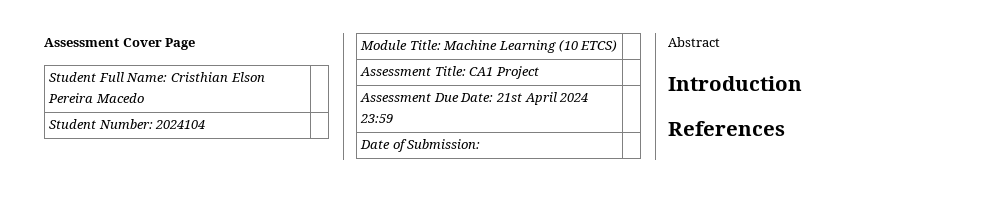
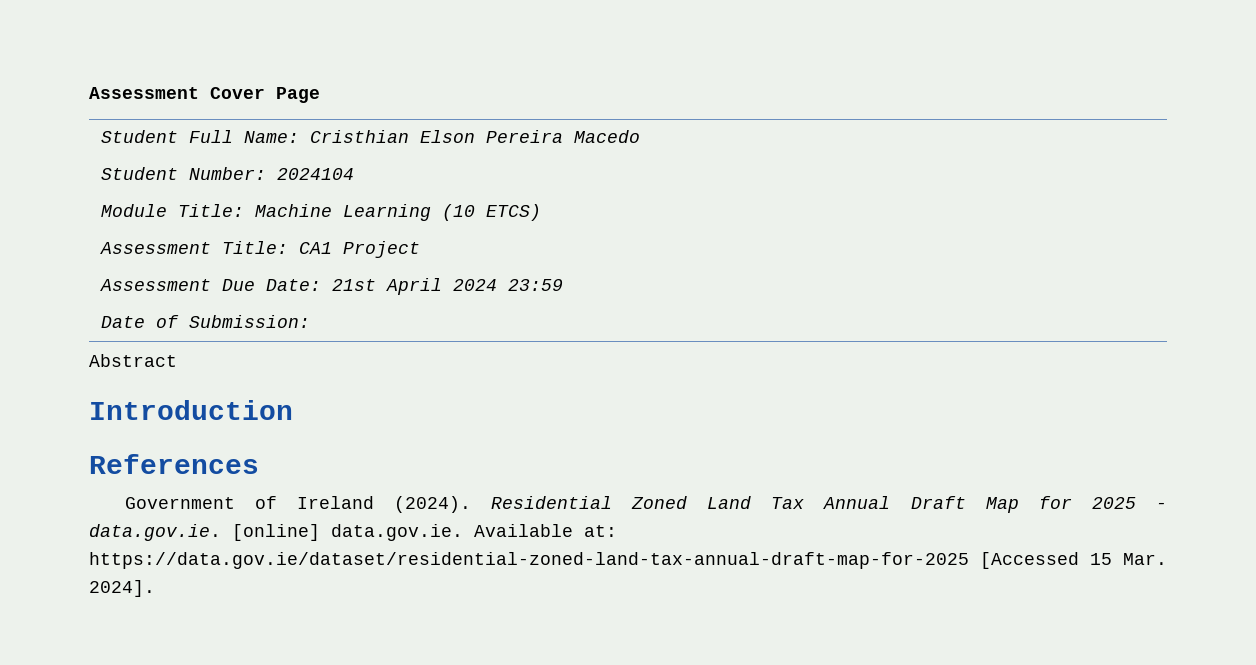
(785, 128) none -> [124,496,1167,513] [89,524,617,541] [89,552,1167,569] [89,580,155,597] // Government of Ireland (2024). Residential Zoned Land Tax Annual Draft Map for 2025 - data.gov.ie. [online] data.gov.ie. Available at: https://data.gov.ie/dataset/residential-zoned-land-tax-annual-draft-map-for-2025 [Accessed 15 Mar. 2024].

